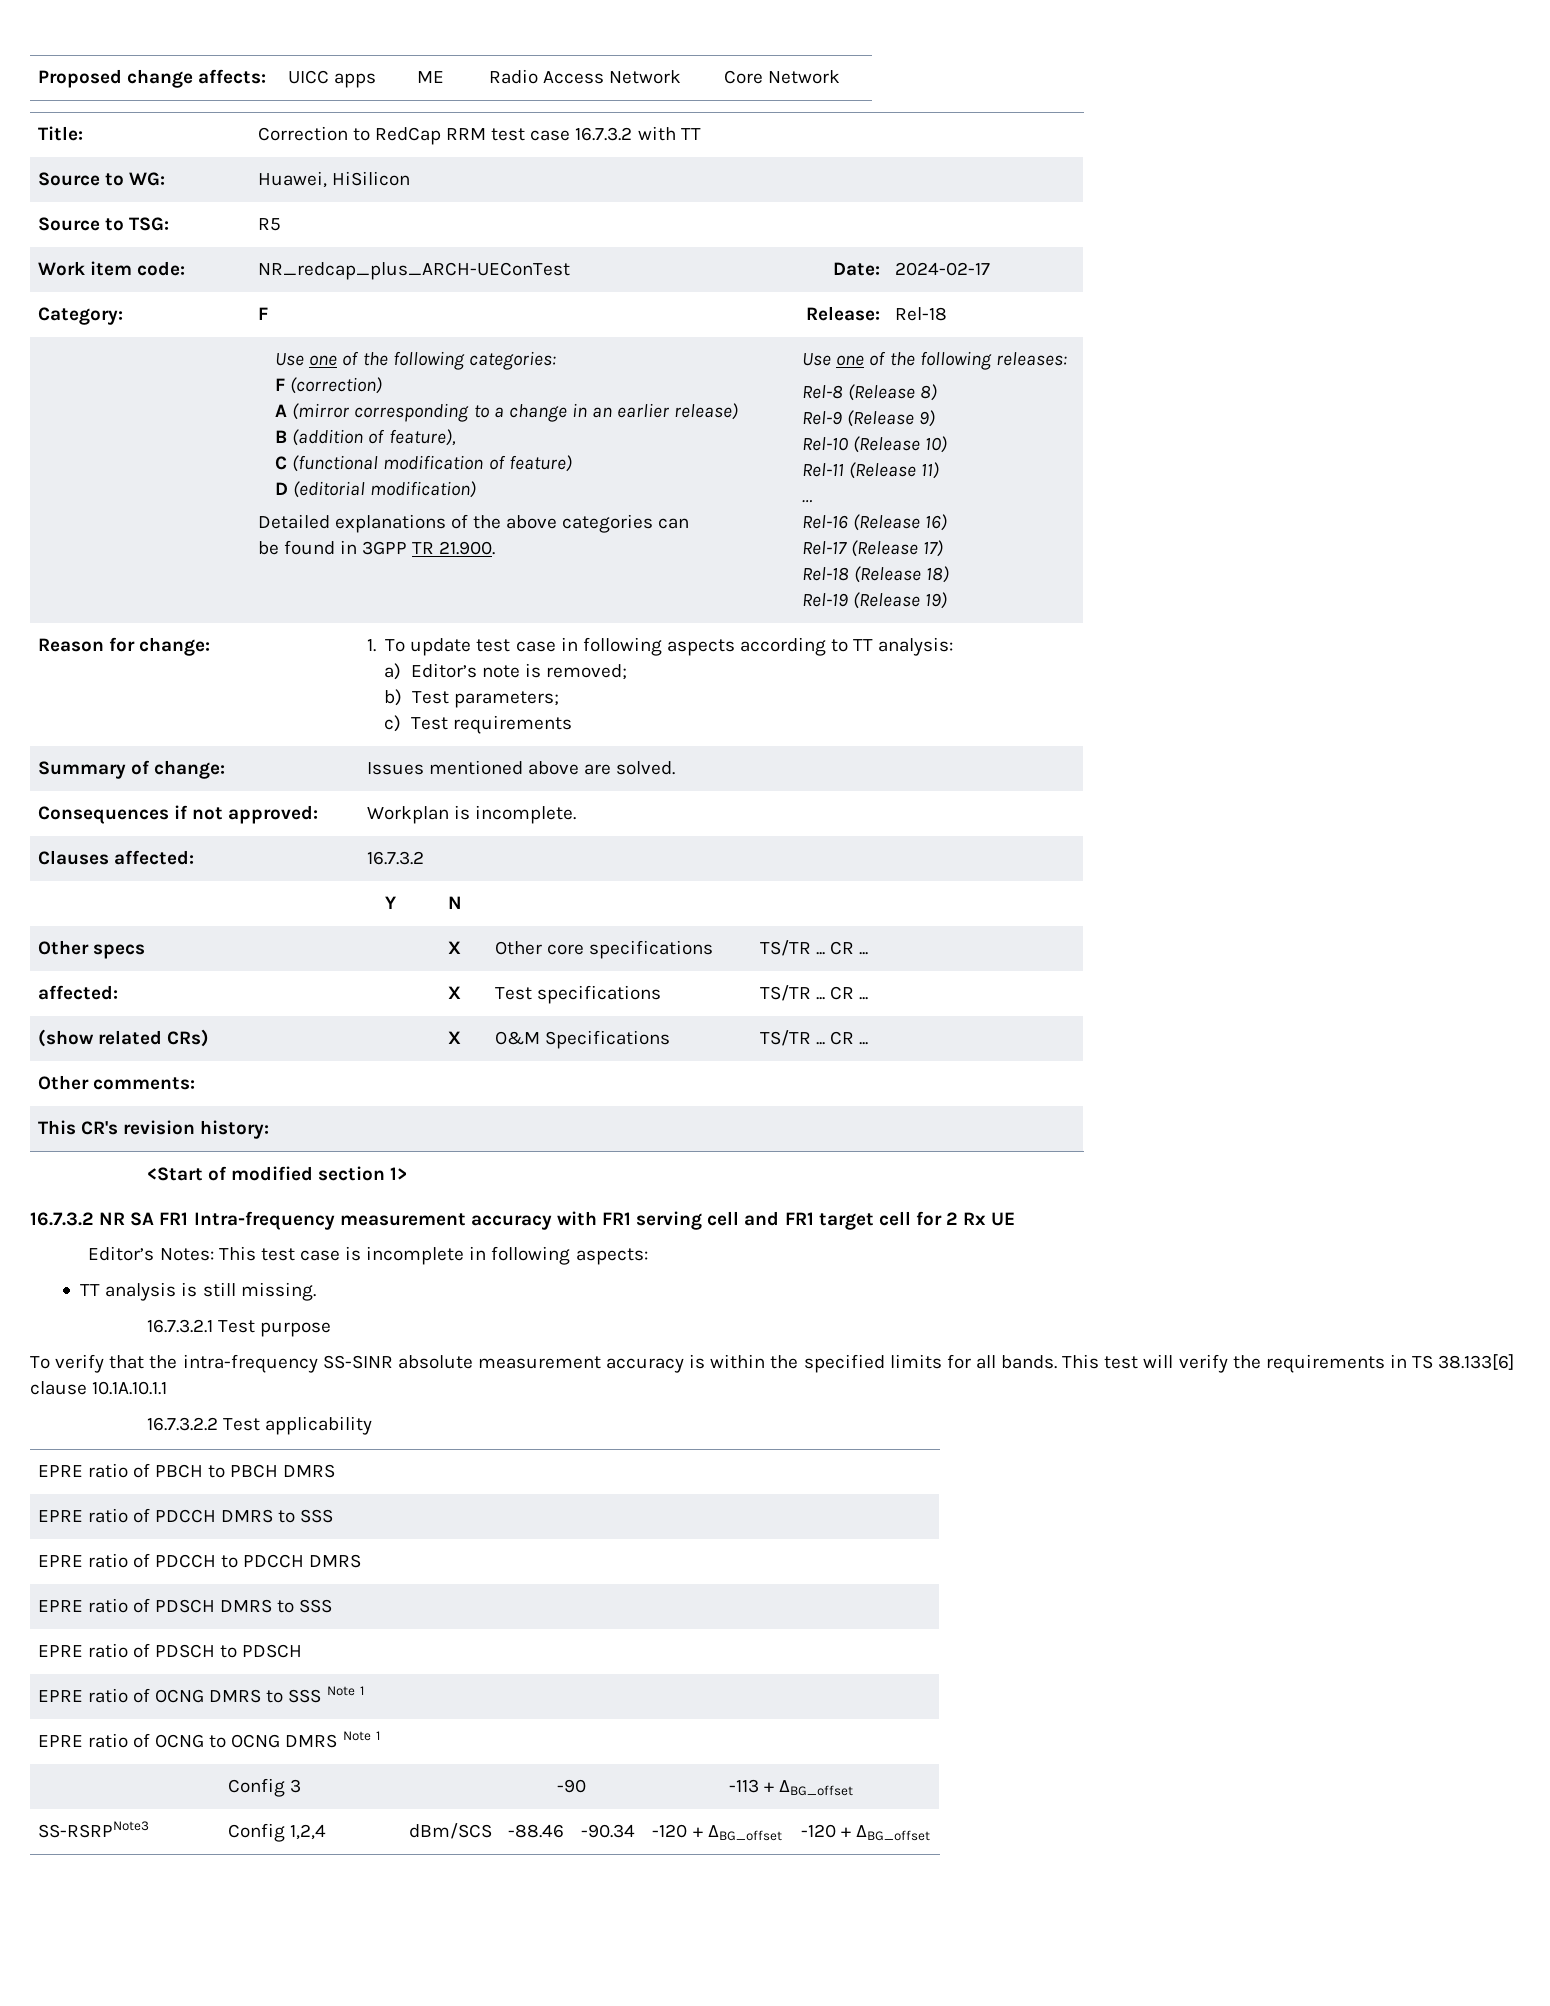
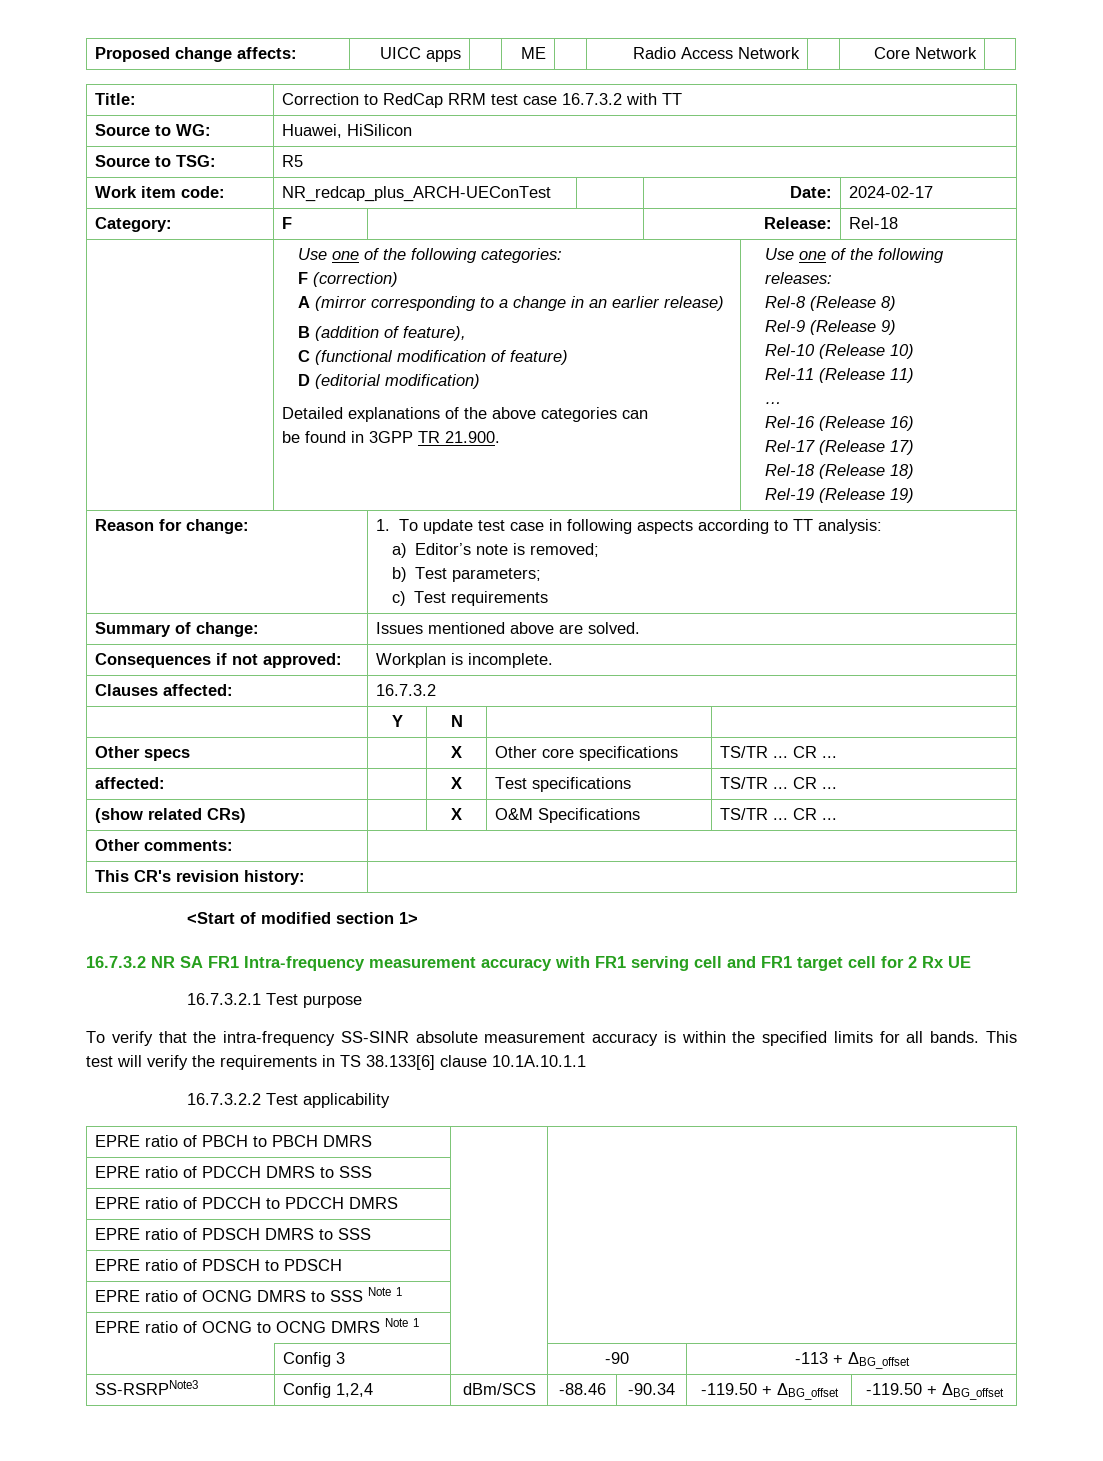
[88,1246,648,1265] [80,1282,316,1301] // Editor’s Notes: This test case is incomplete in following aspects: // TT analysis is still missing. -> (971, 962) none
[652,1824,688,1838] -120 -> [700,1383,757,1395] -119.50
[800,1824,836,1838] -120 -> [865,1383,922,1395] -119.50

